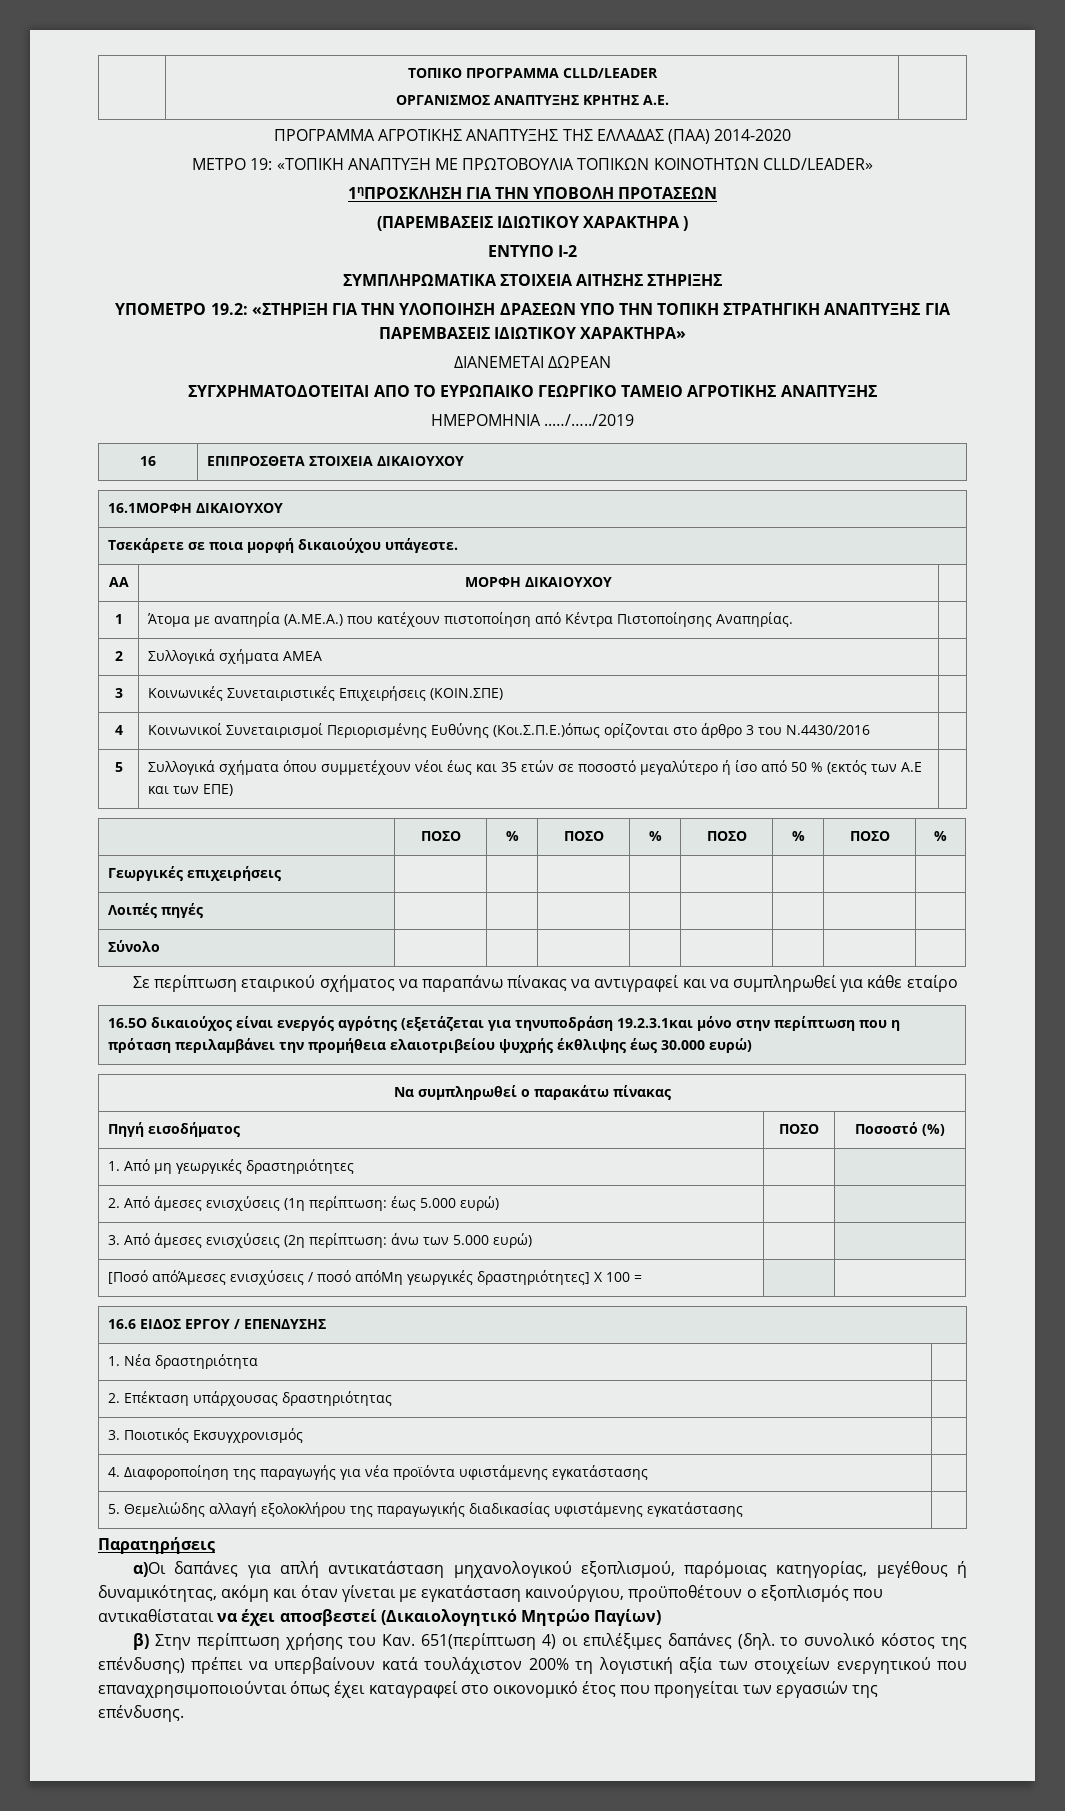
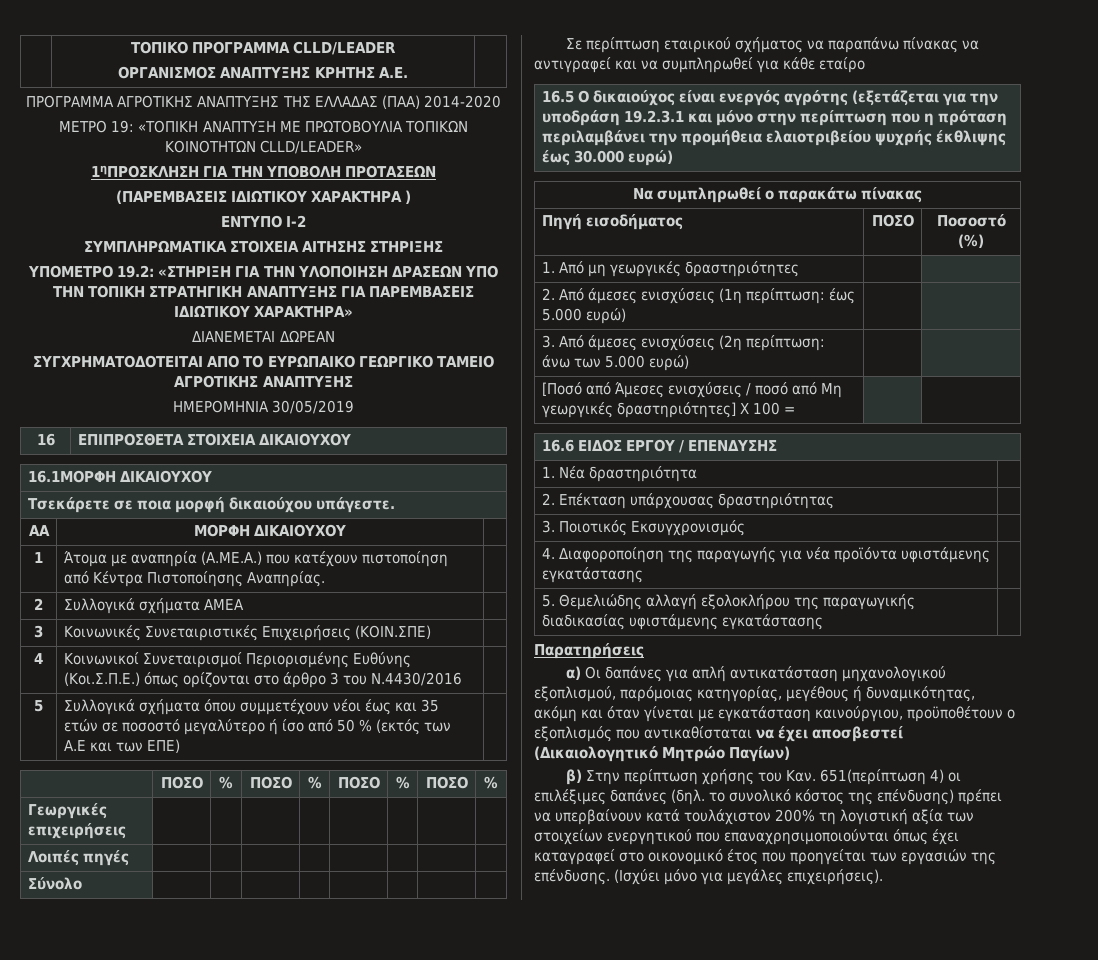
[544,414,635,426] ..…/…../2019 -> [272,400,355,414] 30/05/2019
[492,723,600,738] (Κοι.Σ.Π.Ε.)όπως -> [63,672,179,688] (Κοι.Σ.Π.Ε.) όπως
[107,1018,147,1028] 16.5Ο -> [541,90,589,103] 16.5 Ο
[514,1016,693,1031] τηνυποδράση 19.2.3.1και -> [969,93,998,106] [541,110,712,126] την υποδράση 19.2.3.1 και
[151,1270,226,1285] απόΆμεσες -> [585,382,664,398] από Άμεσες
[354,1270,403,1285] απόΜη -> [791,382,842,398] από Μη
[132,1562,166,1577] α)Οι -> [565,666,601,680] α) Οι
(184, 1713) none -> [614,869,884,885] (Ισχύει μόνο για μεγάλες επιχειρήσεις).

